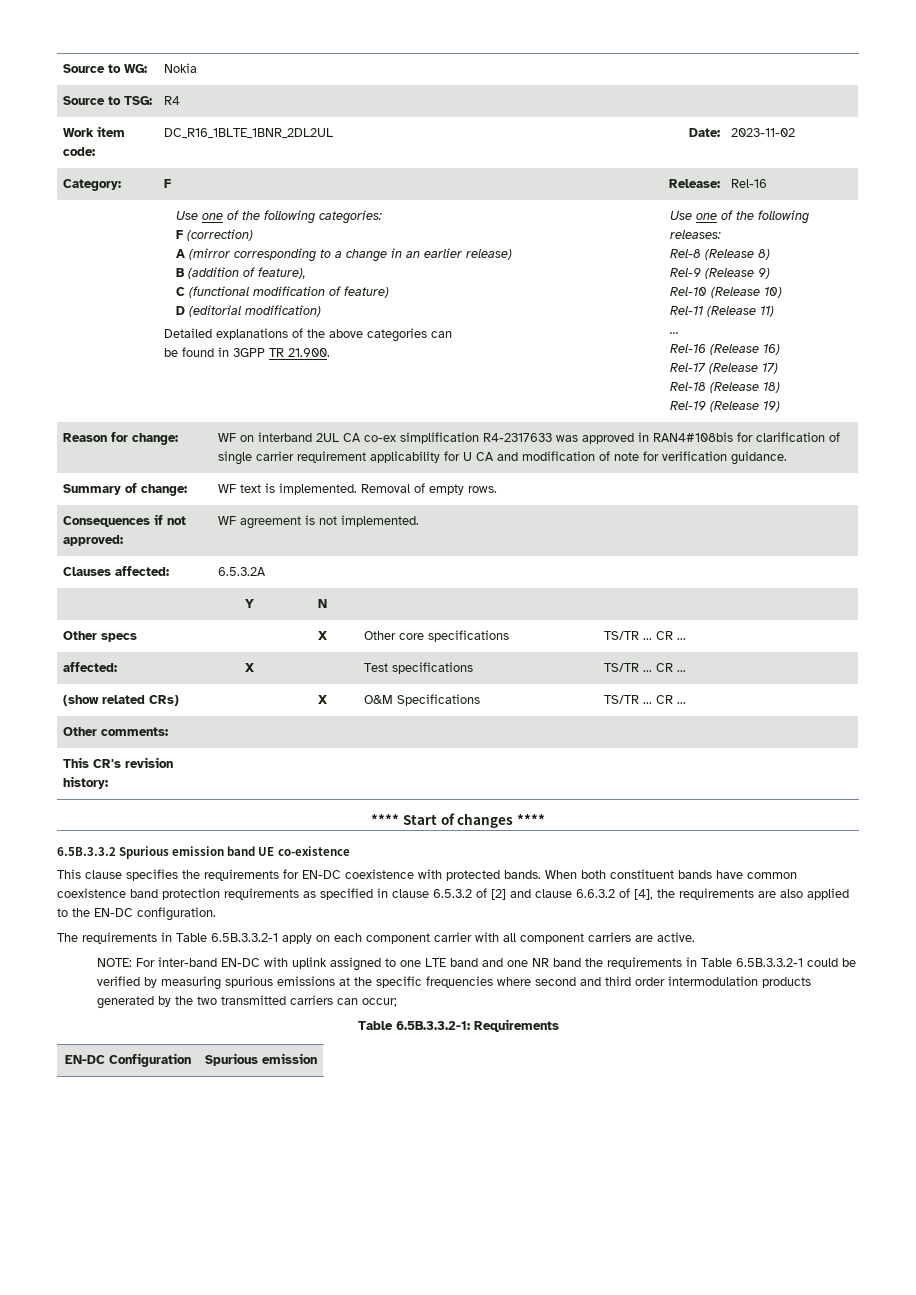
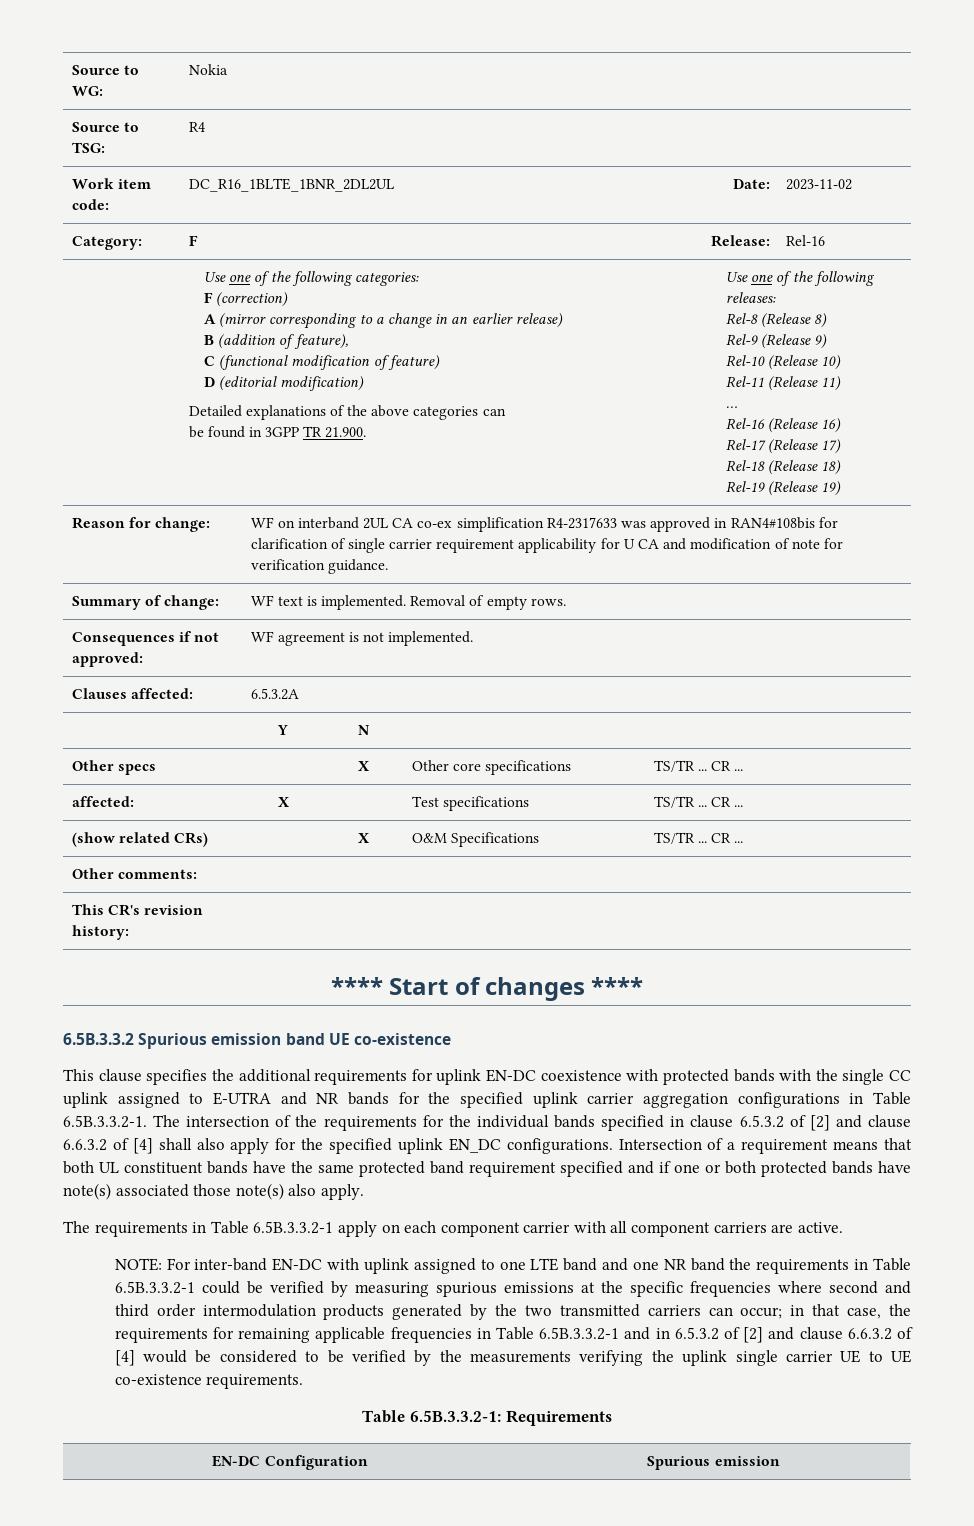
[204,869,299,881] requirements for -> [238,1069,482,1085] additional requirements for uplink
[504,869,797,879] [57,888,316,900] bands. When both constituent bands have common coexistence band protection requirements as -> [733,1069,911,1085] [63,1092,911,1108] [63,1115,596,1131] bands with the single CC uplink assigned to E-UTRA and NR bands for the specified uplink carrier aggregation configurations in Table 6.5B.3.3.2-1. The intersection of the requirements for the individual bands
[634,888,849,900] [57,907,216,921] [4], the requirements are also applied to the EN-DC configuration. -> [132,1138,912,1154] [63,1161,911,1177] [63,1183,364,1200] [4] shall also apply for the specified uplink EN_DC configurations. Intersection of a requirement means that both UL constituent bands have the same protected band requirement specified and if one or both protected bands have note(s) associated those note(s) also apply.
(398, 1002) none -> [790,1304,912,1319] [114,1327,914,1343] [114,1350,911,1366] [114,1374,304,1389] in that case, the requirements for remaining applicable frequencies in Table 6.5B.3.3.2-1 and in 6.5.3.2 of [2] and clause 6.6.3.2 of [4] would be considered to be verified by the measurements verifying the uplink single carrier UE to UE co-existence requirements.

